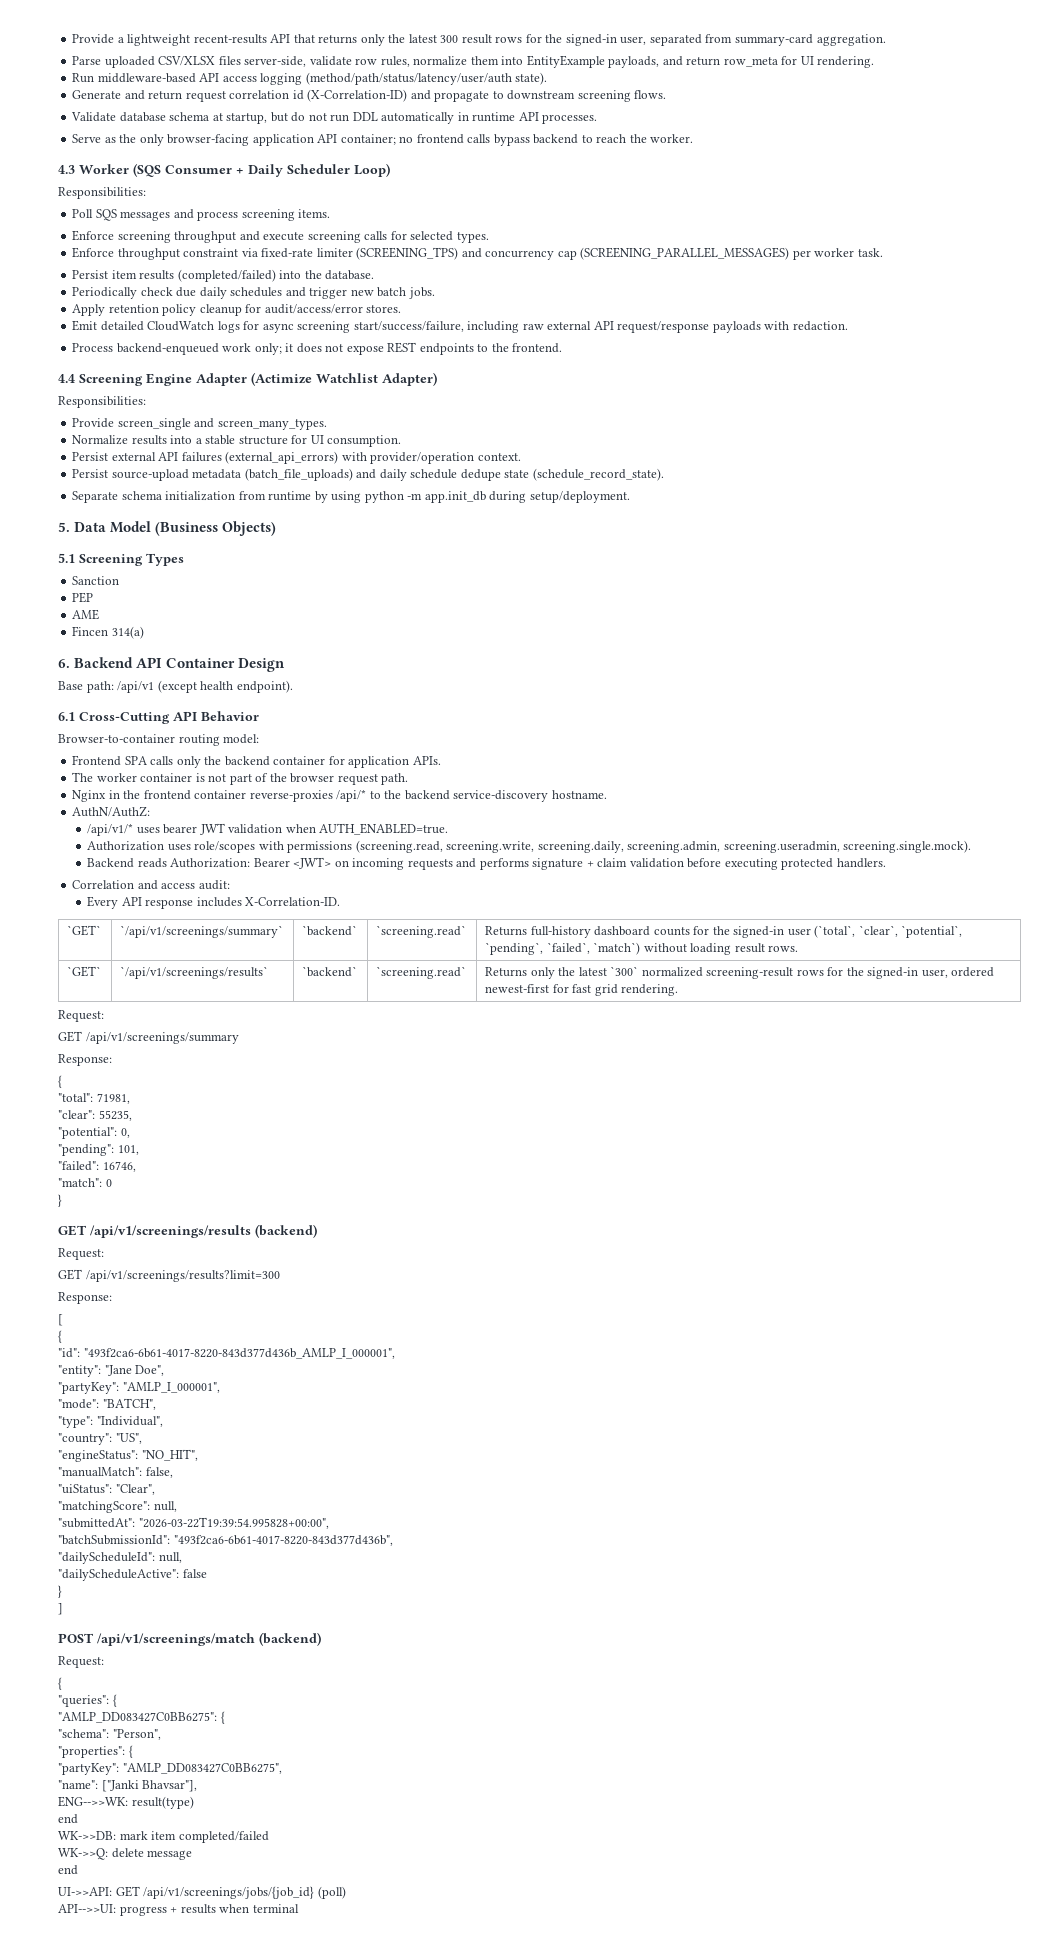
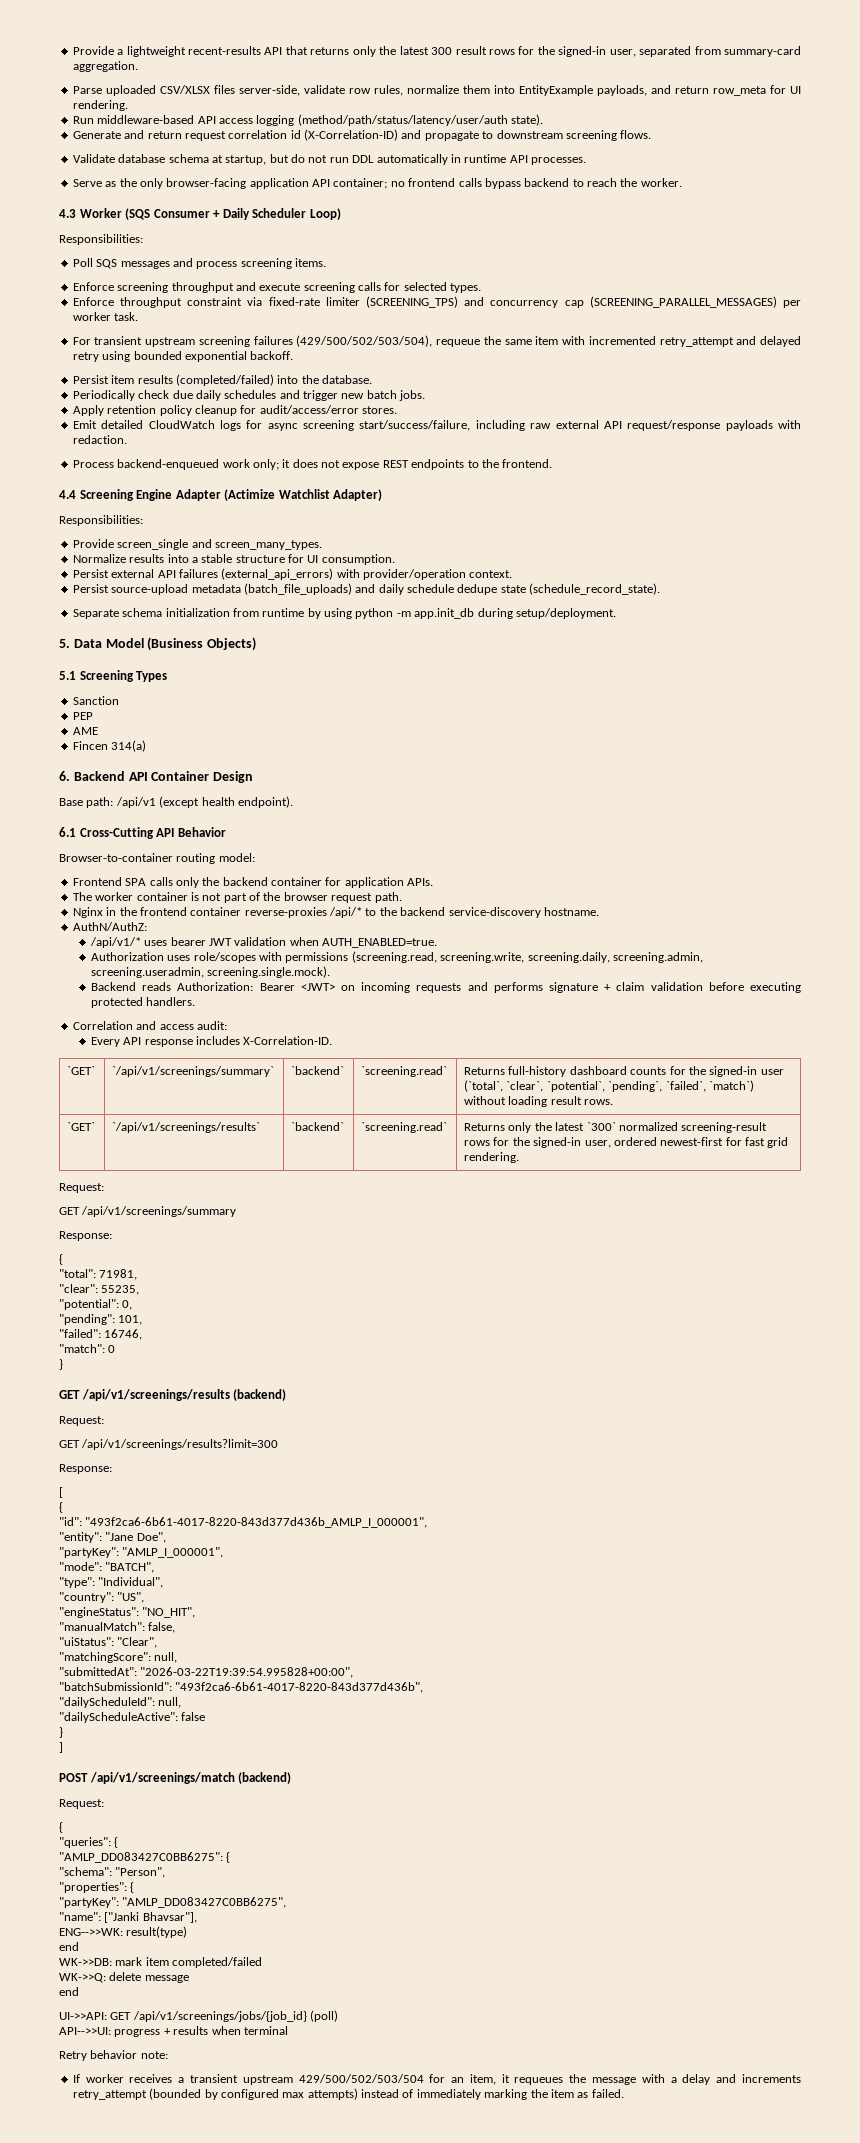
(883, 252) none -> [72,335,801,347] [72,351,294,362] // For transient upstream screening failures (429/500/502/503/504), requeue the same item with incremented retry_attempt and delayed retry using bounded exponential backoff.
(299, 1908) none -> [59,2050,168,2061] [72,2074,801,2085] [72,2088,624,2100] // Retry behavior note: // If worker receives a transient upstream 429/500/502/503/504 for an item, it requeues the message with a delay and increments retry_attempt (bounded by configured max attempts) instead of immediately marking the item as failed.

